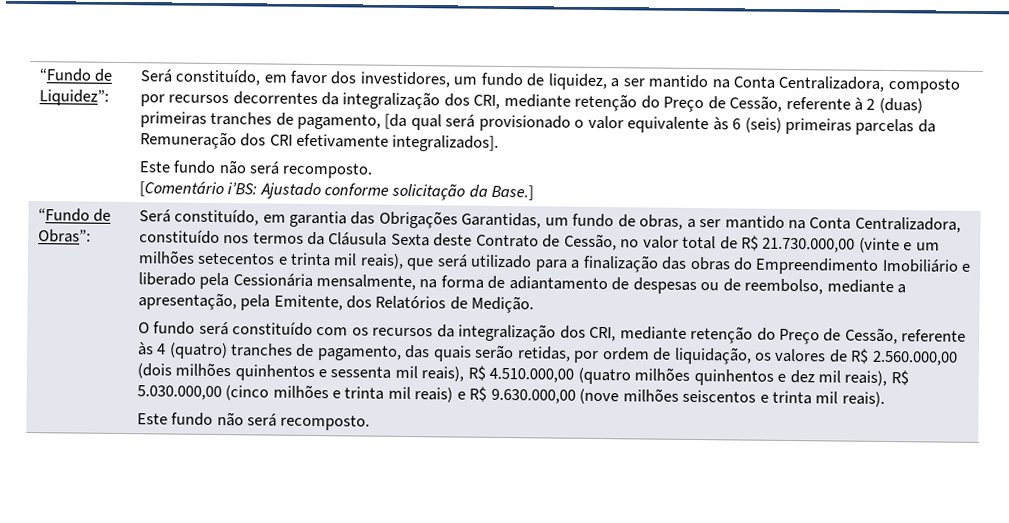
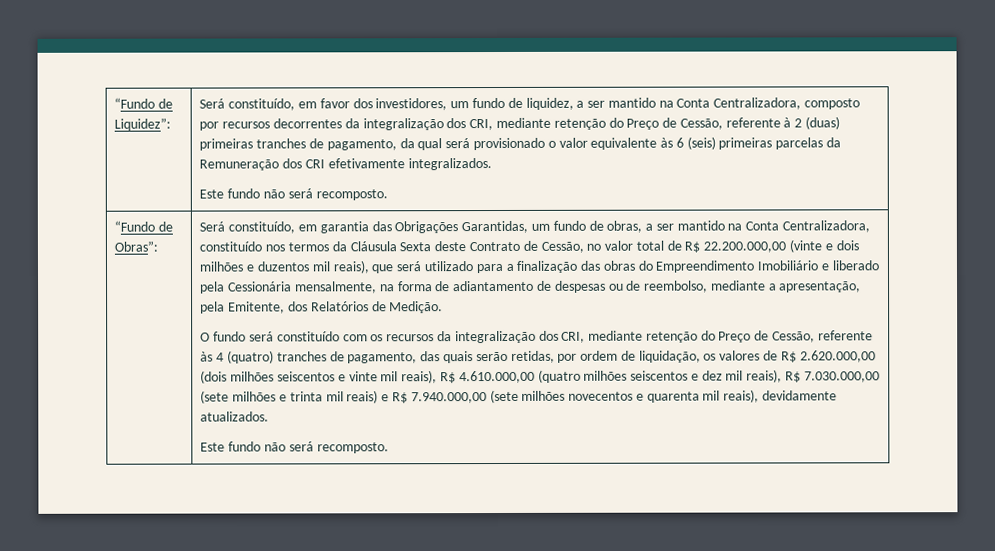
[384,113,408,129] [da -> [399,138,415,149] da
[392,134,500,152] [138,160,374,179] [138,181,535,201] integralizados]. // Este fundo não será recomposto. // [Comentário i’BS: Ajustado conforme solicitação da Base.] -> [407,158,492,171] [199,188,388,201] integralizados. // Este fundo não será recomposto.
[762,237,856,253] 21.730.000,00 -> [703,241,787,253] 22.200.000,00
[915,242,940,251] [137,250,332,267] um milhões setecentos e trinta -> [835,240,859,251] [199,261,310,272] dois milhões e duzentos
[871,350,958,366] 2.560.000,00 -> [799,350,876,363] 2.620.000,00
[234,364,575,383] quinhentos e sessenta mil reais), R$ 4.510.000,00 -> [277,370,535,384] seiscentos e vinte mil reais), R$ 4.610.000,00
[693,368,774,386] quinhentos -> [630,370,689,381] seiscentos
[136,385,270,401] 5.030.000,00 (cinco -> [803,371,880,383] [200,390,230,404] 7.030.000,00 (sete
[490,388,885,407] 9.630.000,00 (nove milhões seiscentos e trinta mil reais). -> [410,389,837,404] [200,411,270,422] 7.940.000,00 (sete milhões novecentos e quarenta mil reais), devidamente atualizados.

